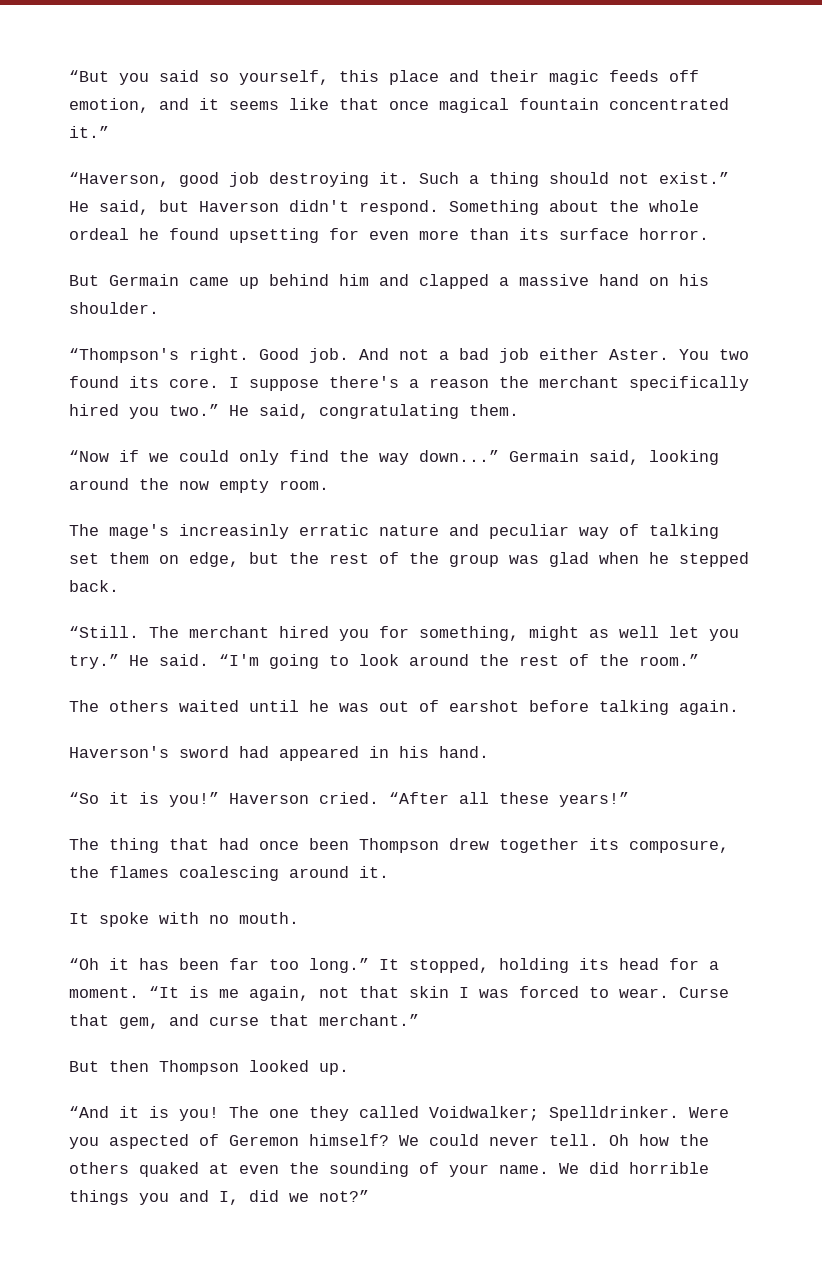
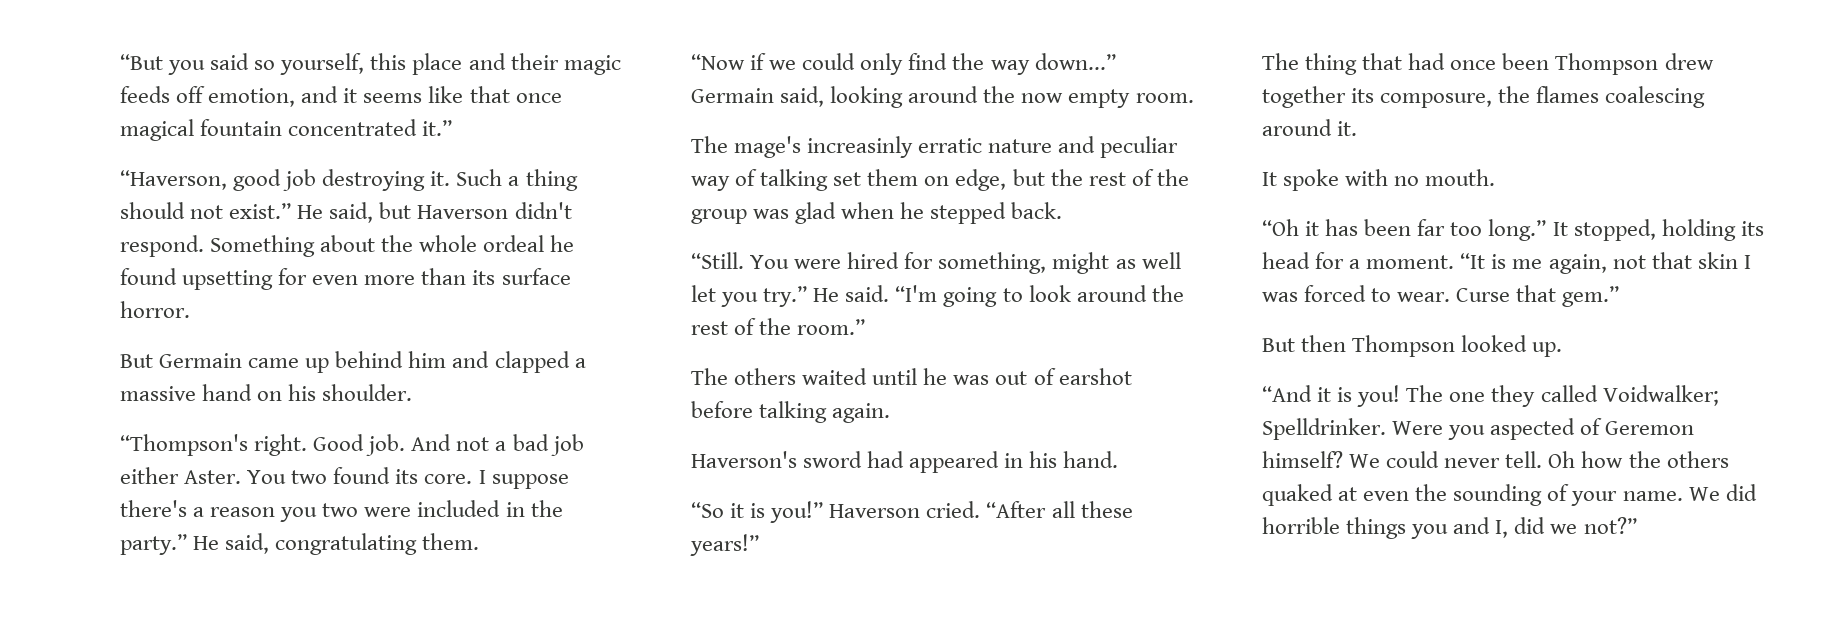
[499,376,749,391] [69,404,219,419] the merchant specifically hired you two.” -> [280,500,563,522] [120,534,187,555] you two were included in the party.”
[149,626,369,641] The merchant hired you -> [750,252,900,269] You were hired
[119,1014,419,1029] gem, and curse that merchant.” -> [1562,286,1620,307] gem.”

